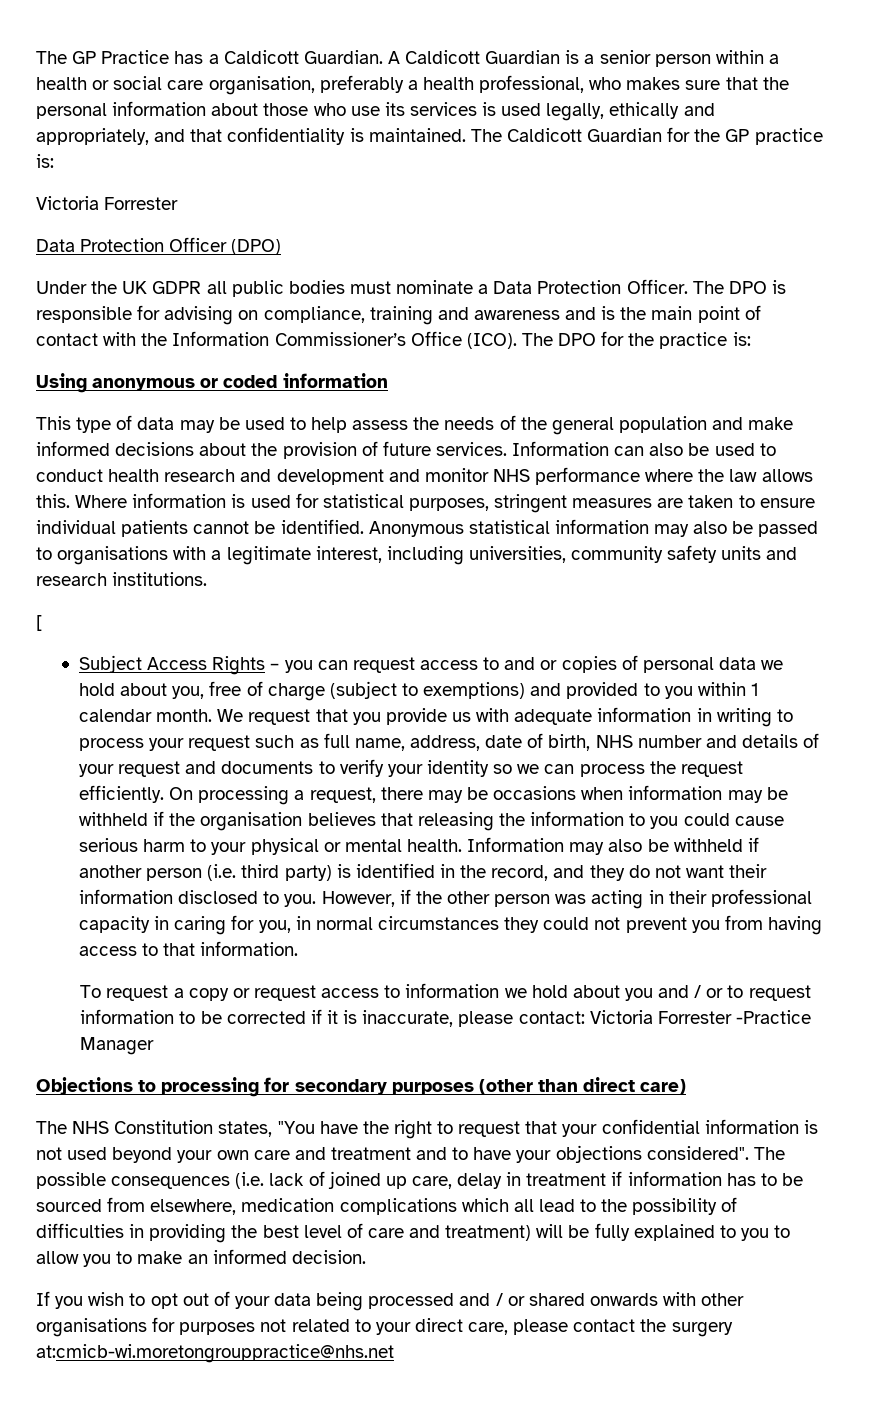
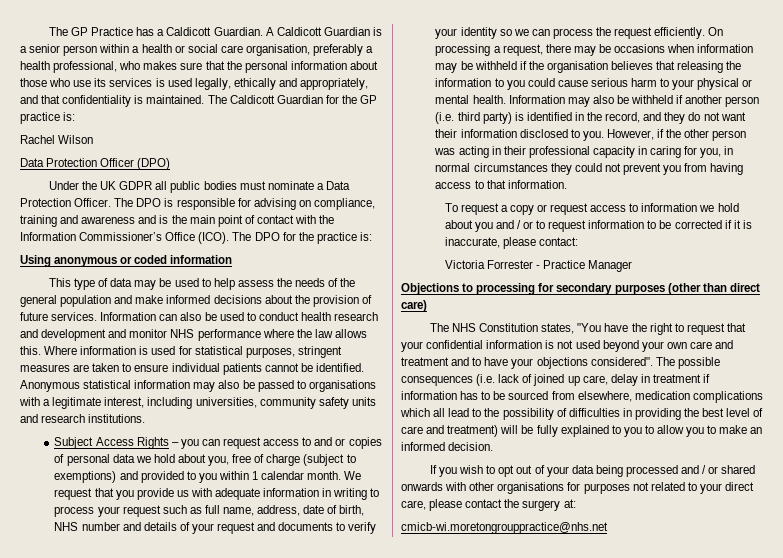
[36,196,179,210] Victoria Forrester -> [20,135,94,144] Rachel Wilson
[36,615,42,631] // [ -> (146, 418) none
[589,1010,811,1024] Victoria Forrester -Practice -> [444,260,585,269] // Victoria Forrester - Practice
[36,1344,394,1363] at:cmicb-wi.moretongrouppractice@nhs.net -> [563,499,576,508] [401,522,608,534] at: // cmicb-wi.moretongrouppractice@nhs.net

